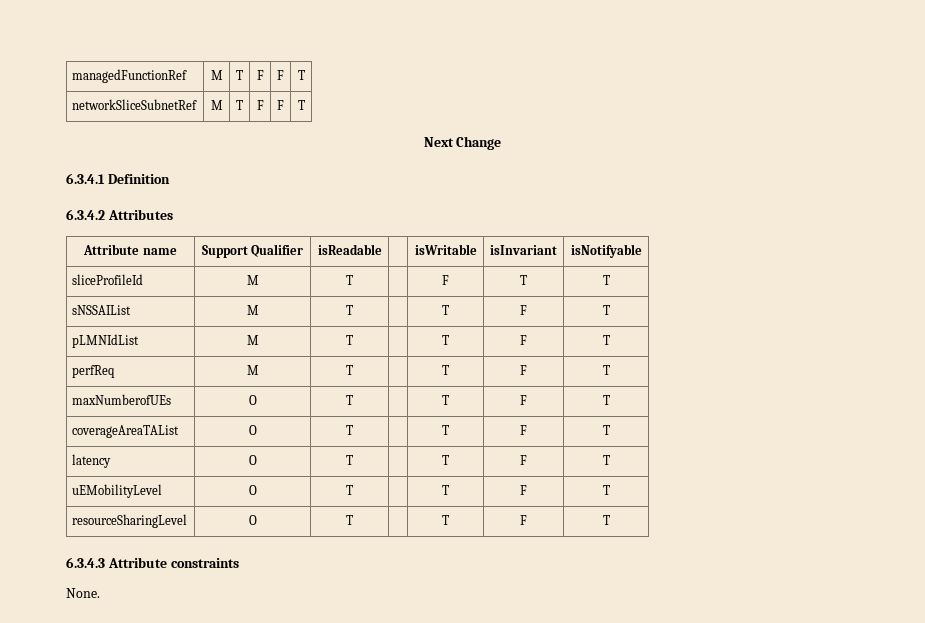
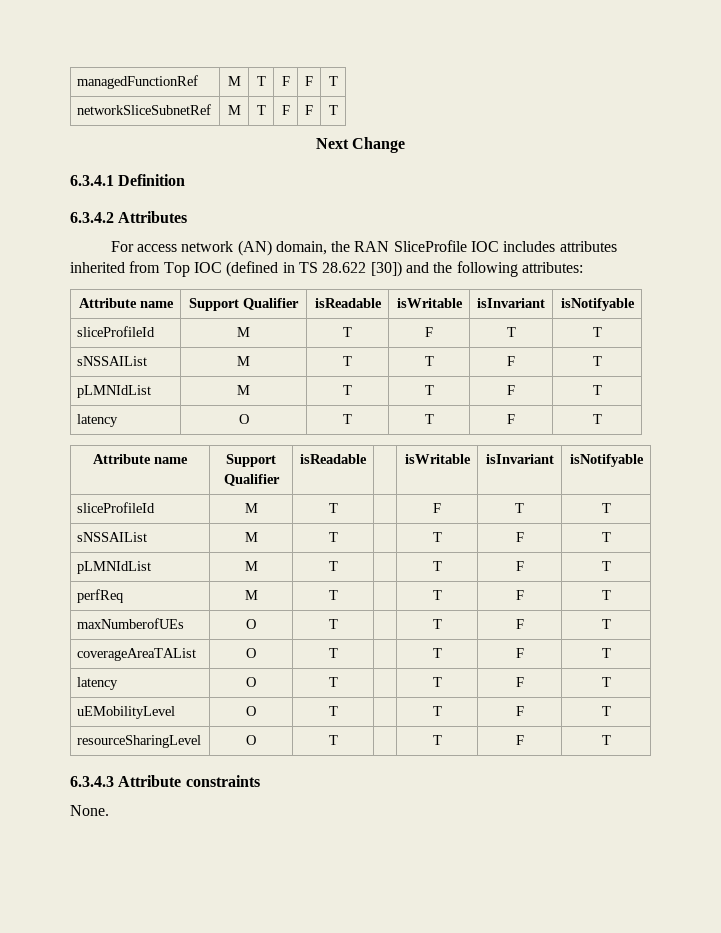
(173, 214) none -> [110,240,617,256] [70,261,583,277] [78,298,174,308] [189,298,299,311] [314,298,382,308] [396,298,463,308] [477,298,545,308] [560,298,635,311] [77,326,156,337] [237,327,251,337] [343,327,352,337] [425,327,433,337] [506,327,516,337] [592,327,602,337] [77,356,148,366] [237,356,251,366] [343,356,352,366] [424,356,434,366] [507,356,515,366] [592,356,602,366] [77,385,152,398] [237,385,251,395] [343,385,352,395] [424,385,434,395] [507,385,515,395] [592,385,602,395] [77,414,119,427] [238,414,249,424] [343,414,352,424] [424,414,434,424] [507,414,515,424] [592,414,602,424] // For access network (AN) domain, the RAN SliceProfile IOC includes attributes inherited from Top IOC (defined in TS 28.622 [30]) and the following attributes: // Attribute name | Support Qualifier | isReadable | isWritable | isInvariant | isNotifyable // sliceProfileId | M | T | F | T | T // sNSSAIList | M | T | T | F | T // pLMNIdList | M | T | T | F | T // latency | O | T | T | F | T

